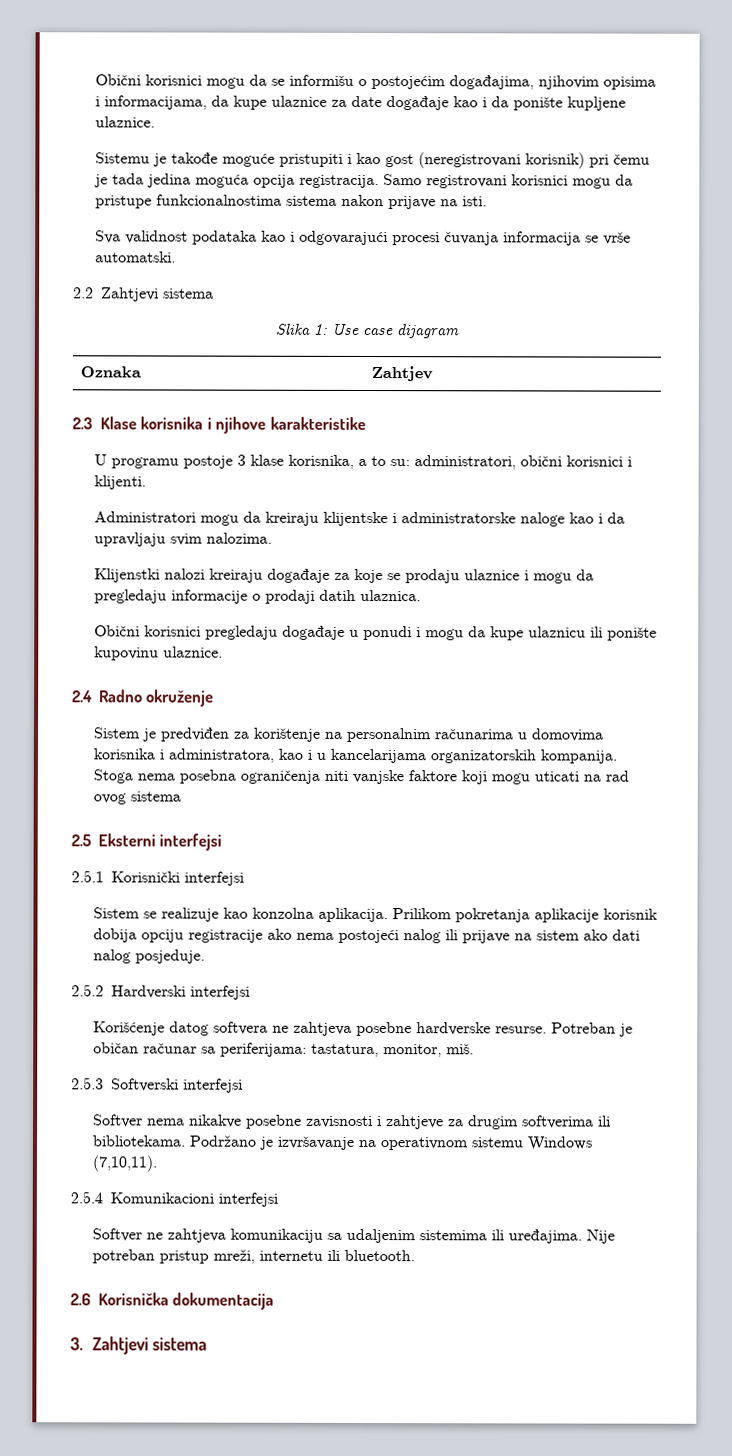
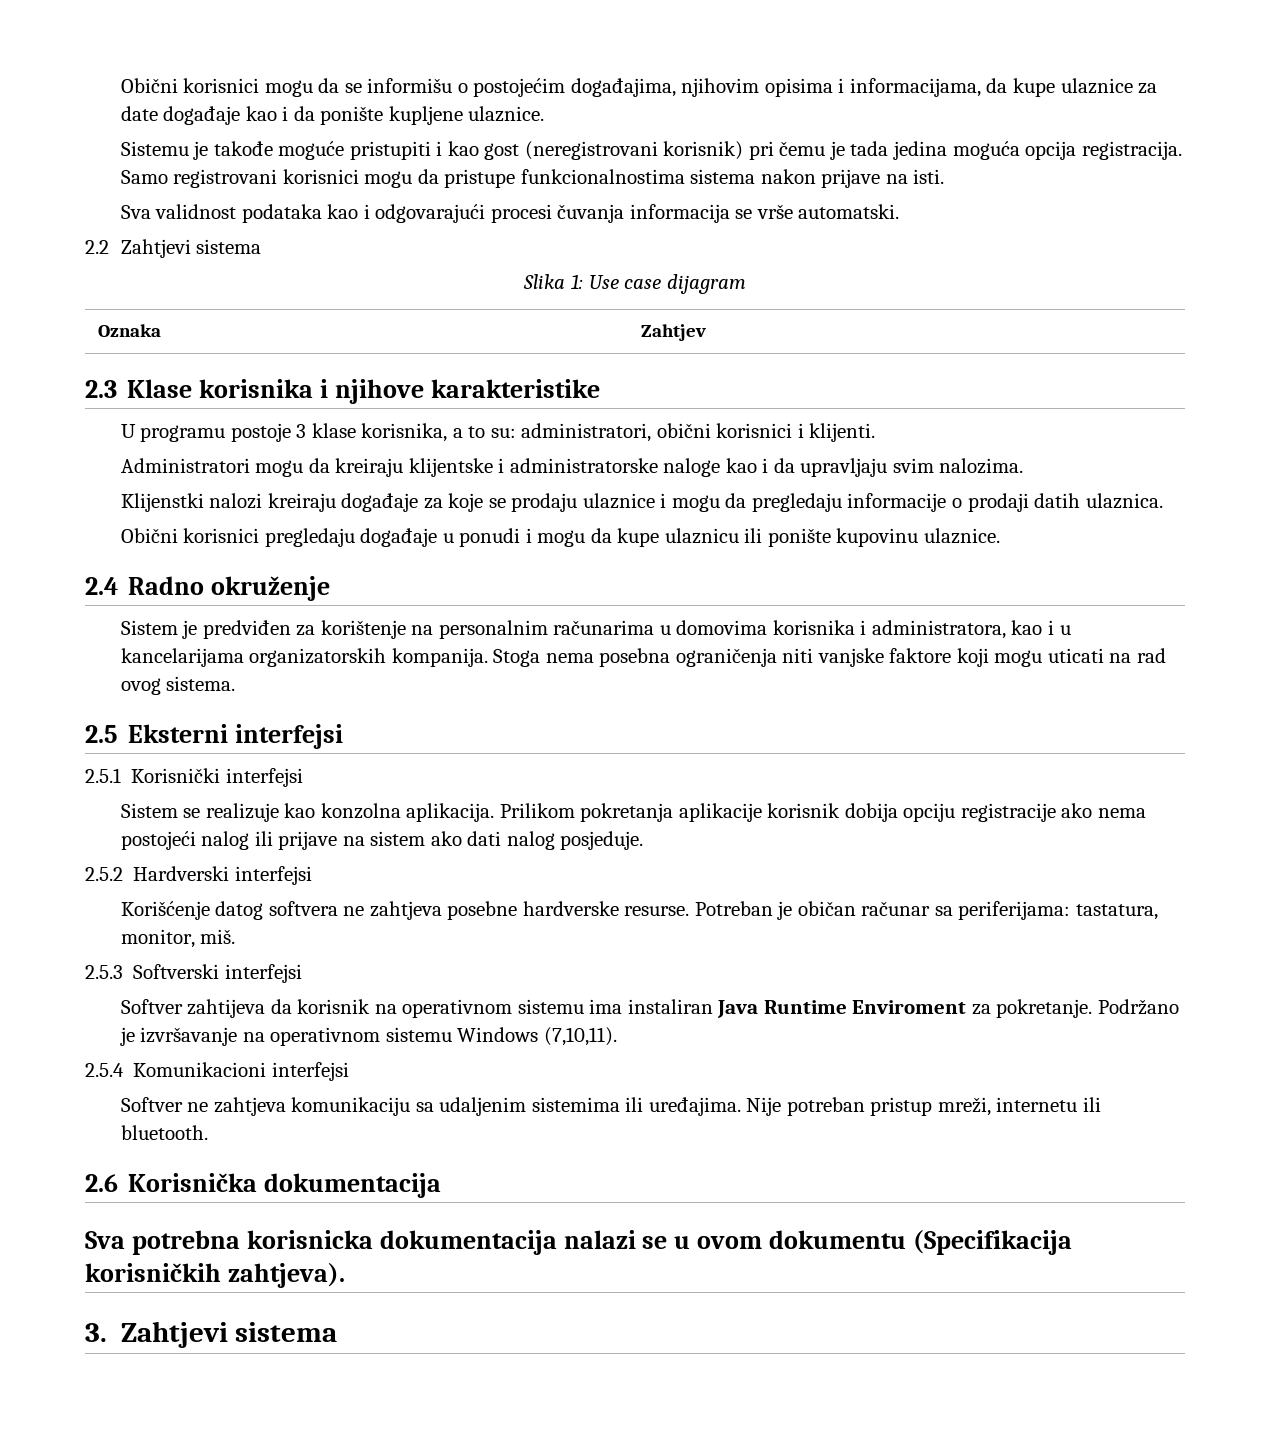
[129,791,181,802] sistema -> [166,676,236,691] sistema.
[146,1114,611,1130] [91,1135,186,1147] nema nikakve posebne zavisnosti i zahtjeve za drugim softverima ili bibliotekama. -> [187,999,1093,1018] zahtijeva da korisnik na operativnom sistemu ima instaliran Java Runtime Enviroment za pokretanje.
(275, 1301) none -> [85,1230,1072,1255] [85,1263,345,1288] // Sva potrebna korisnicka dokumentacija nalazi se u ovom dokumentu (Specifikacija korisničkih zahtjeva).

